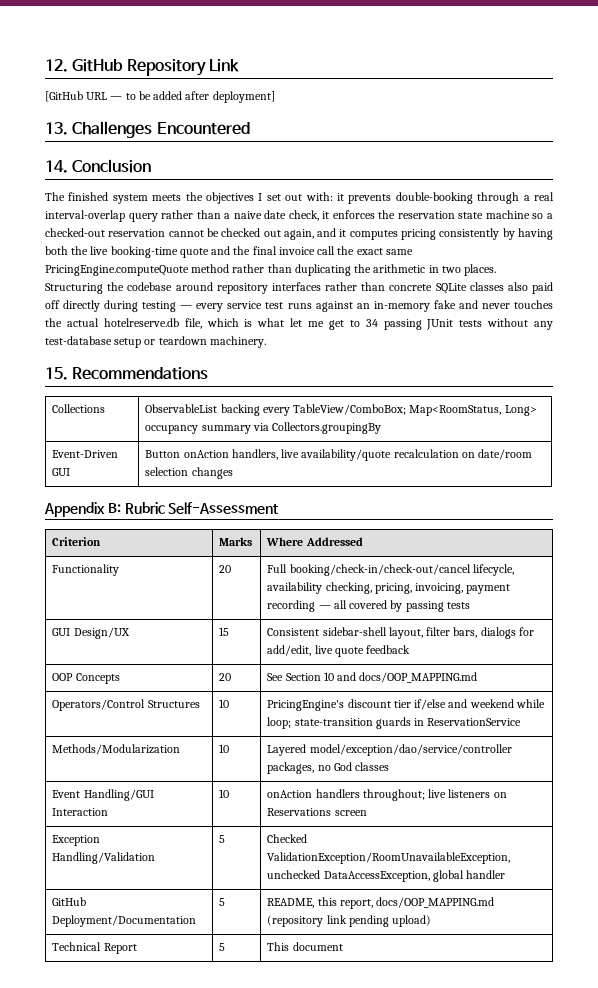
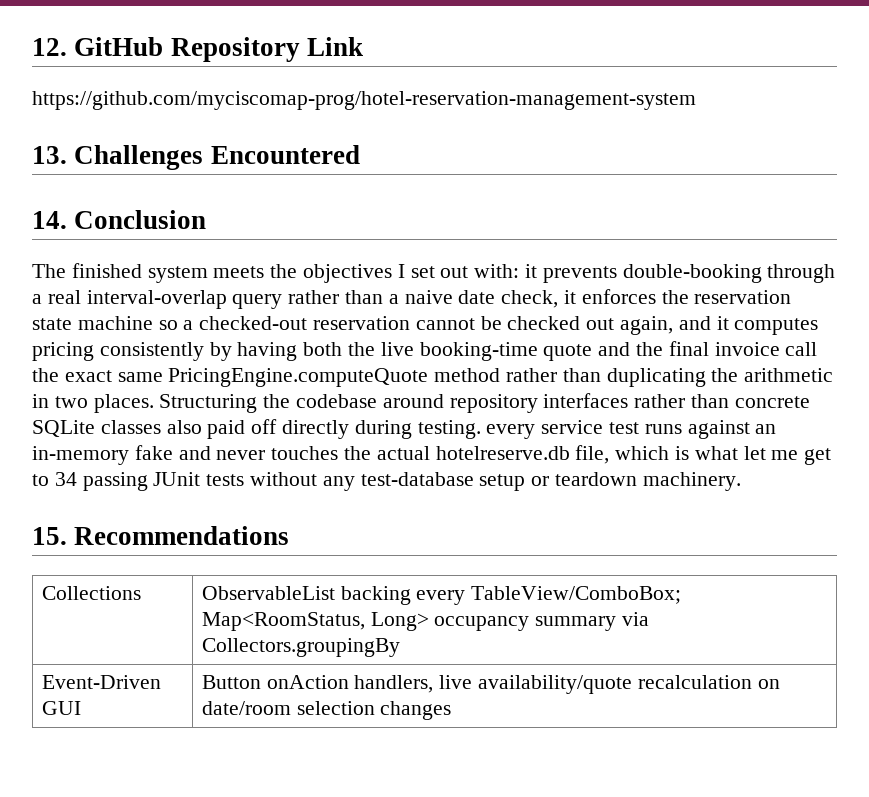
[45,91,275,103] [GitHub URL — to be added after deployment] -> [32,91,696,110] https://github.com/myciscomap-prog/hotel-reservation-management-system
[142,301,193,312] testing — -> [417,420,481,439] testing.
[44,502,279,517] [52,537,102,546] [219,537,253,546] [266,537,363,546] [52,564,120,576] [219,565,232,573] [267,564,514,576] [267,582,511,594] [267,600,470,612] [52,627,130,639] [219,627,230,636] [267,627,534,639] [267,645,411,657] [52,673,120,684] [219,673,232,681] [267,672,478,683] [52,699,200,711] [219,699,230,708] [267,699,545,711] [267,717,522,729] [52,744,181,755] [219,744,230,753] [267,744,512,756] [267,762,390,774] [52,789,154,801] [52,808,109,816] [219,789,230,798] [267,789,507,801] [267,808,367,816] [52,835,101,846] [52,852,156,864] [219,835,226,843] [267,834,308,843] [267,852,511,864] [267,870,506,882] [52,897,87,906] [52,915,197,927] [219,898,226,906] [267,897,495,909] [267,915,432,927] [52,942,137,954] [219,943,226,951] [267,942,343,951] // Appendix B: Rubric Self-Assessment // Criterion | Marks | Where Addressed // Functionality | 20 | Full booking/check-in/check-out/cancel lifecycle, availability checking, pricing, invoicing, payment recording — all covered by passing tests // GUI Design/UX | 15 | Consistent sidebar-shell layout, filter bars, dialogs for add/edit, live quote feedback // OOP Concepts | 20 | See Section 10 and docs/OOP_MAPPING.md // Operators/Control Structures | 10 | PricingEngine's discount tier if/else and weekend while loop; state-transition guards in ReservationService // Methods/Modularization | 10 | Layered model/exception/dao/service/controller packages, no God classes // Event Handling/GUI Interaction | 10 | onAction handlers throughout; live listeners on Reservations screen // Exception Handling/Validation | 5 | Checked ValidationException/RoomUnavailableException, unchecked DataAccessException, global handler // GitHub Deployment/Documentation | 5 | README, this report, docs/OOP_MAPPING.md (repository link pending upload) // Technical Report | 5 | This document -> (452, 710) none

